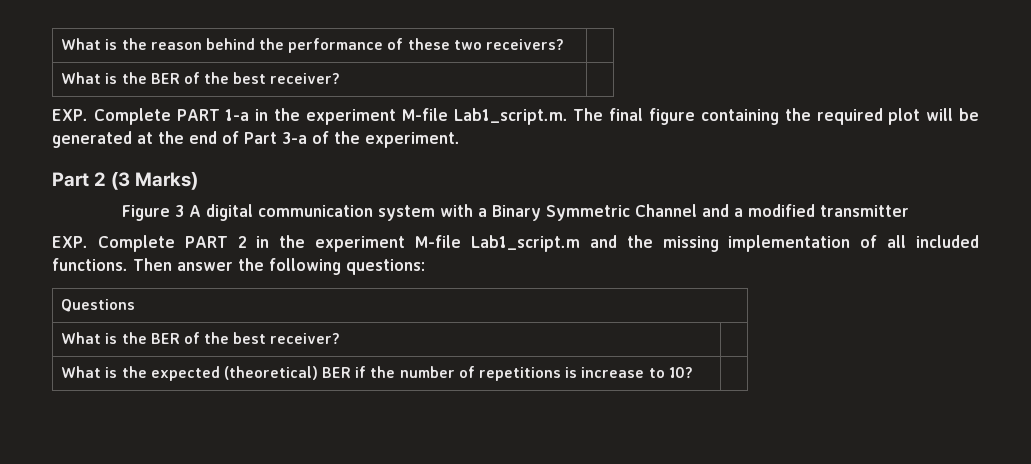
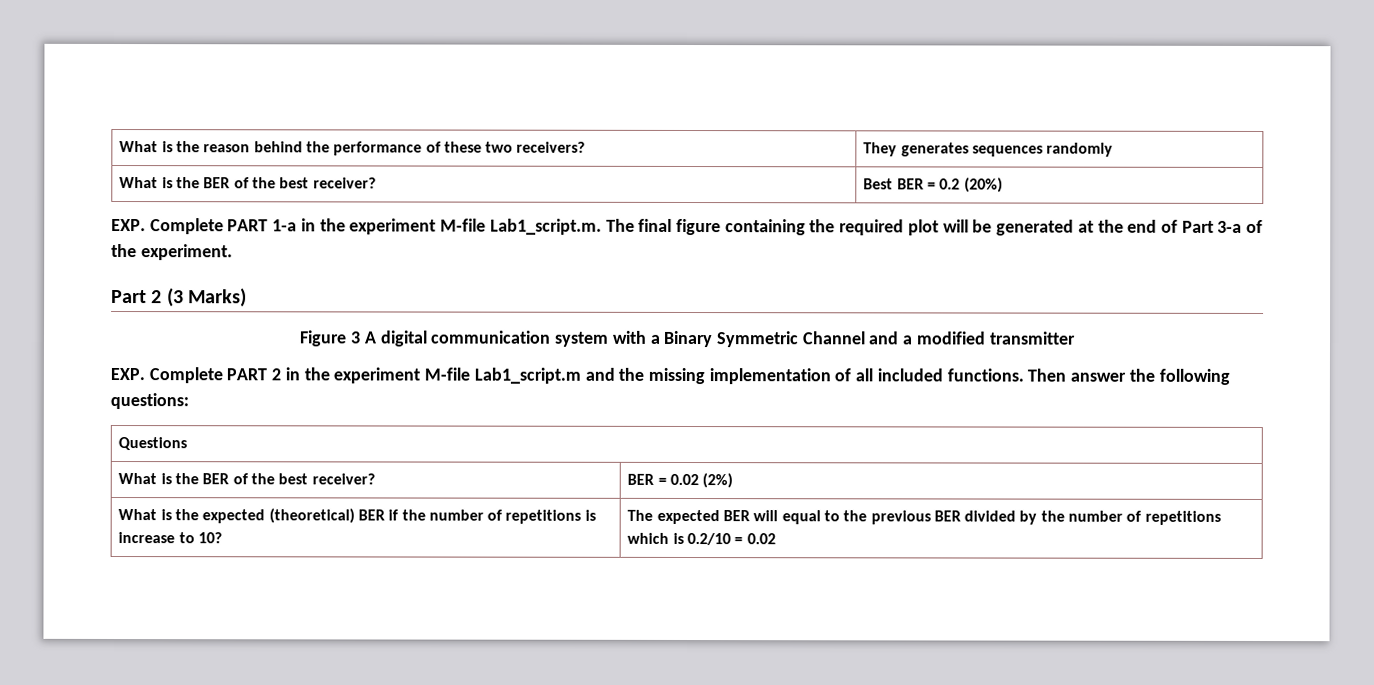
[61,72,341,84] // What is the BER of the best receiver? | -> [863,142,1114,157] [119,177,376,189] [863,177,1003,193] They generates sequences randomly // What is the BER of the best receiver? | Best BER = 0.2 (20%)
(341, 338) none -> [627,473,734,489] BER = 0.02 (2%)
(693, 372) none -> [627,509,1221,525] [627,532,776,546] The expected BER will equal to the previous BER divided by the number of repetitions which is 0.2/10 = 0.02

